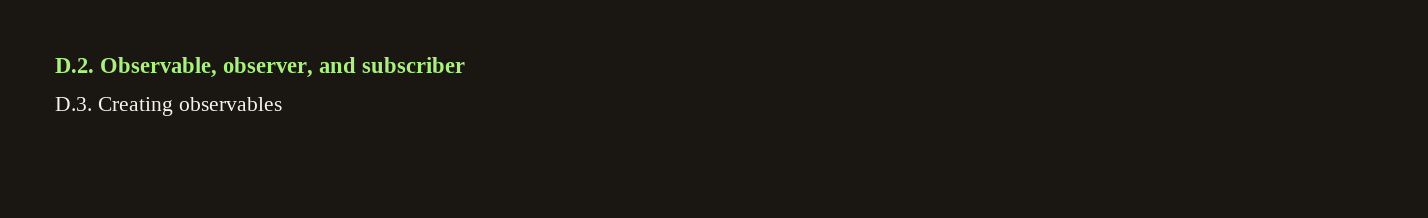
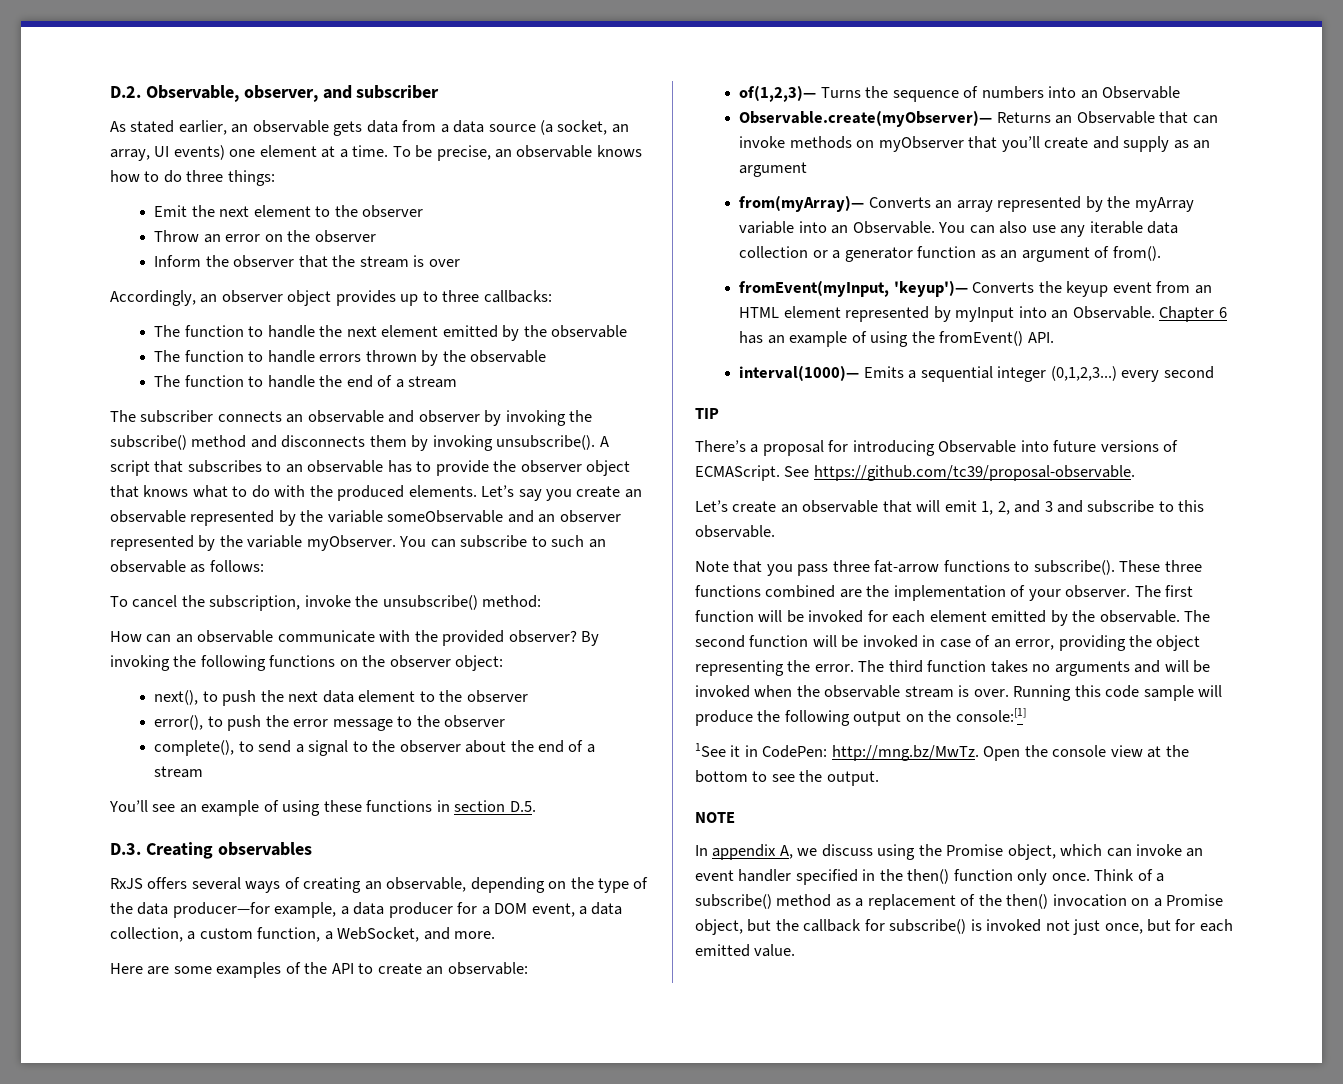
[55,97,282,116] D.3. Creating observables -> [110,120,629,136] [110,145,642,161] [110,170,275,186] [154,205,424,218] [154,230,376,243] [154,255,460,268] [110,290,552,306] [154,325,627,341] [154,350,547,366] [154,375,458,388] [110,410,593,426] [110,435,609,451] [110,460,631,476] [110,485,642,501] [110,510,621,526] [110,535,606,551] [110,560,264,573] [110,595,542,611] [110,630,600,646] [110,655,504,671] [154,690,528,706] [154,715,506,731] [154,740,595,756] [154,766,204,778] [109,800,536,816] [110,842,312,859] [110,877,649,893] [110,902,623,918] [110,927,496,942] [110,962,528,978] [739,85,1181,102] [739,110,1218,127] [739,136,1210,152] [739,162,808,177] [739,195,1194,212] [739,221,1178,237] [739,246,1161,262] [739,280,1212,297] [739,306,1227,322] [739,331,1054,347] [739,365,1214,382] [695,408,719,419] [695,440,1179,456] [695,465,1135,481] [695,500,1205,515] [695,525,775,538] [695,560,1202,576] [695,585,1194,601] [695,610,1211,626] [695,635,1201,651] [695,660,1211,676] [695,685,1223,701] [695,708,1026,726] [695,743,1189,761] [695,770,879,786] [695,812,735,823] [695,844,1204,860] [695,869,1165,885] [695,894,1224,910] [695,919,1233,935] [695,944,796,957] As stated earlier, an observable gets data from a data source (a socket, an array, UI events) one element at a time. To be precise, an observable knows how to do three things: // Emit the next element to the observer // Throw an error on the observer // Inform the observer that the stream is over // Accordingly, an observer object provides up to three callbacks: // The function to handle the next element emitted by the observable // The function to handle errors thrown by the observable // The function to handle the end of a stream // The subscriber connects an observable and observer by invoking the subscribe() method and disconnects them by invoking unsubscribe(). A script that subscribes to an observable has to provide the observer object that knows what to do with the produced elements. Let’s say you create an observable represented by the variable someObservable and an observer represented by the variable myObserver. You can subscribe to such an observable as follows: // To cancel the subscription, invoke the unsubscribe() method: // How can an observable communicate with the provided observer? By invoking the following functions on the observer object: // next(), to push the next data element to the observer // error(), to push the error message to the observer // complete(), to send a signal to the observer about the end of a stream // You’ll see an example of using these functions in section D.5. // D.3. Creating observables // RxJS offers several ways of creating an observable, depending on the type of the data producer—for example, a data producer for a DOM event, a data collection, a custom function, a WebSocket, and more. // Here are some examples of the API to create an observable: // of(1,2,3)— Turns the sequence of numbers into an Observable // Observable.create(myObserver)— Returns an Observable that can invoke methods on myObserver that you’ll create and supply as an argument // from(myArray)— Converts an array represented by the myArray variable into an Observable. You can also use any iterable data collection or a generator function as an argument of from(). // fromEvent(myInput, 'keyup')— Converts the keyup event from an HTML element represented by myInput into an Observable. Chapter 6 has an example of using the fromEvent() API. // interval(1000)— Emits a sequential integer (0,1,2,3...) every second // TIP // There’s a proposal for introducing Observable into future versions of ECMAScript. See https://github.com/tc39/proposal-observable. // Let’s create an observable that will emit 1, 2, and 3 and subscribe to this observable. // Note that you pass three fat-arrow functions to subscribe(). These three functions combined are the implementation of your observer. The first function will be invoked for each element emitted by the observable. The second function will be invoked in case of an error, providing the object representing the error. The third function takes no arguments and will be invoked when the observable stream is over. Running this code sample will produce the following output on the console:[1] // 1See it in CodePen: http://mng.bz/MwTz. Open the console view at the bottom to see the output. // NOTE // In appendix A, we discuss using the Promise object, which can invoke an event handler specified in the then() function only once. Think of a subscribe() method as a replacement of the then() invocation on a Promise object, but the callback for subscribe() is invoked not just once, but for each emitted value.

